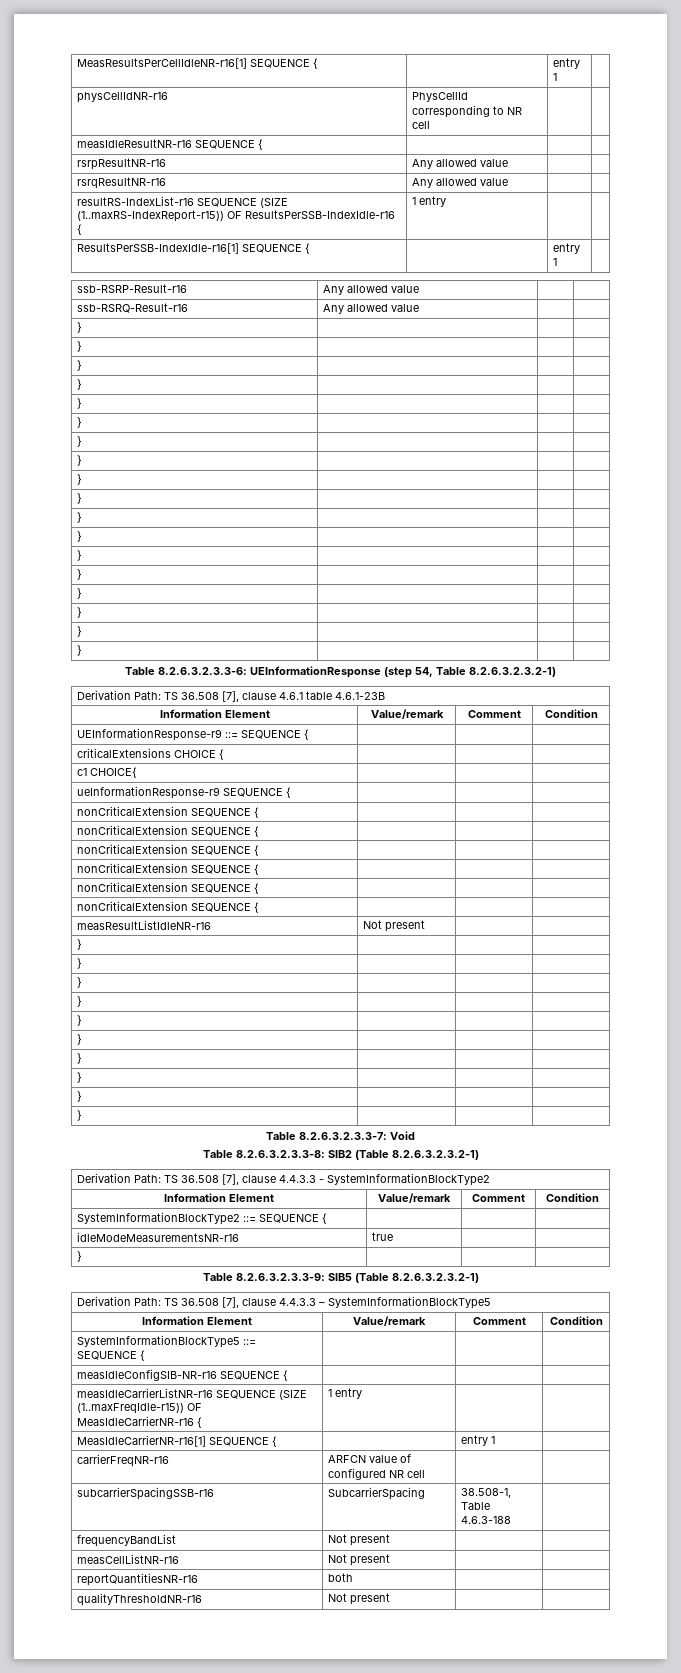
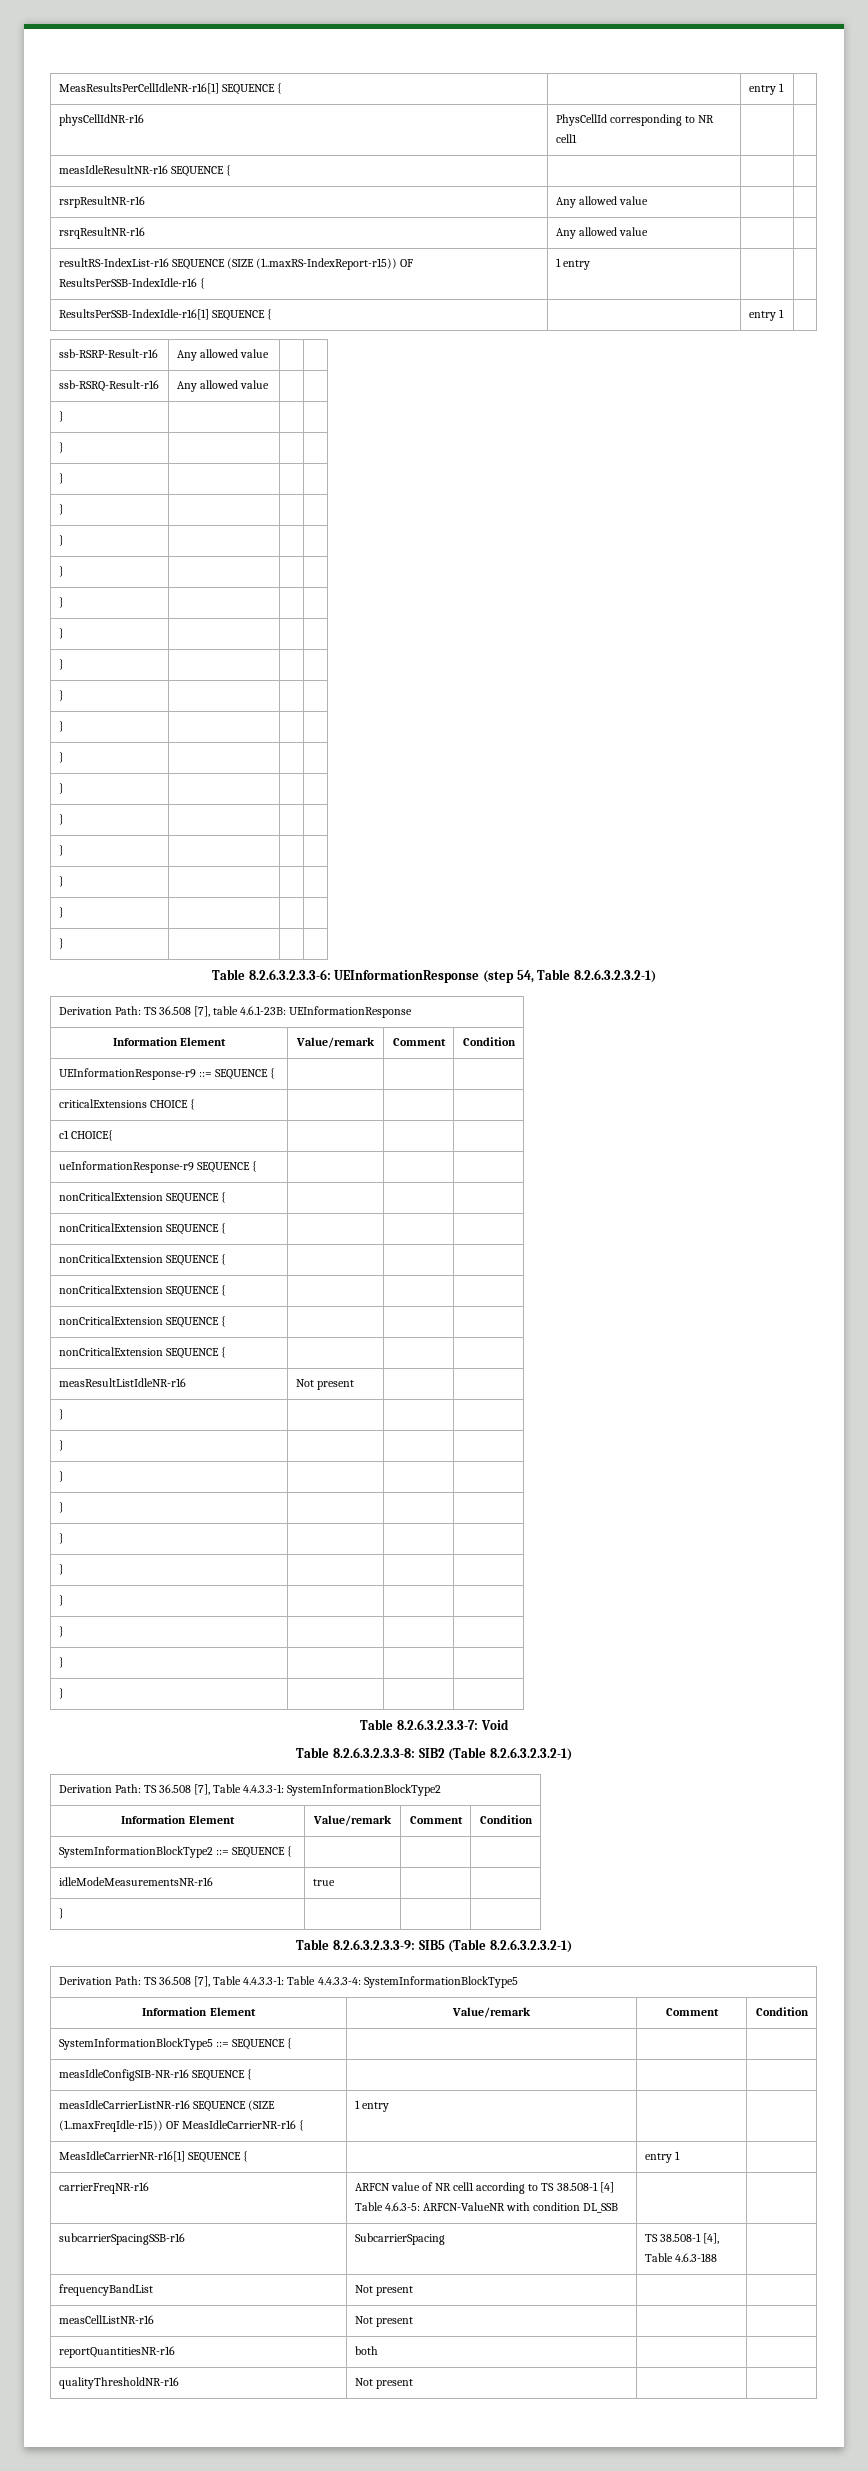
[412,121,431,129] cell -> [555,134,577,143] cell1
[242,691,386,700] clause 4.6.1 table 4.6.1-23B -> [213,1006,413,1018] table 4.6.1-23B: UEInformationResponse
[242,1175,325,1183] clause 4.4.3.3 - -> [213,1784,285,1793] Table 4.4.3.3-1:
[242,1298,326,1306] clause 4.4.3.3 – -> [213,1976,361,1985] Table 4.4.3.3-1: Table 4.4.3.3-4:
[328,1468,426,1480] configured NR cell -> [435,2182,614,2194] [354,2202,619,2213] NR cell1 according to TS 38.508-1 [4] Table 4.6.3-5: ARFCN-ValueNR with condition DL_SSB
[461,1488,512,1498] 38.508-1, -> [644,2233,719,2244] TS 38.508-1 [4],

